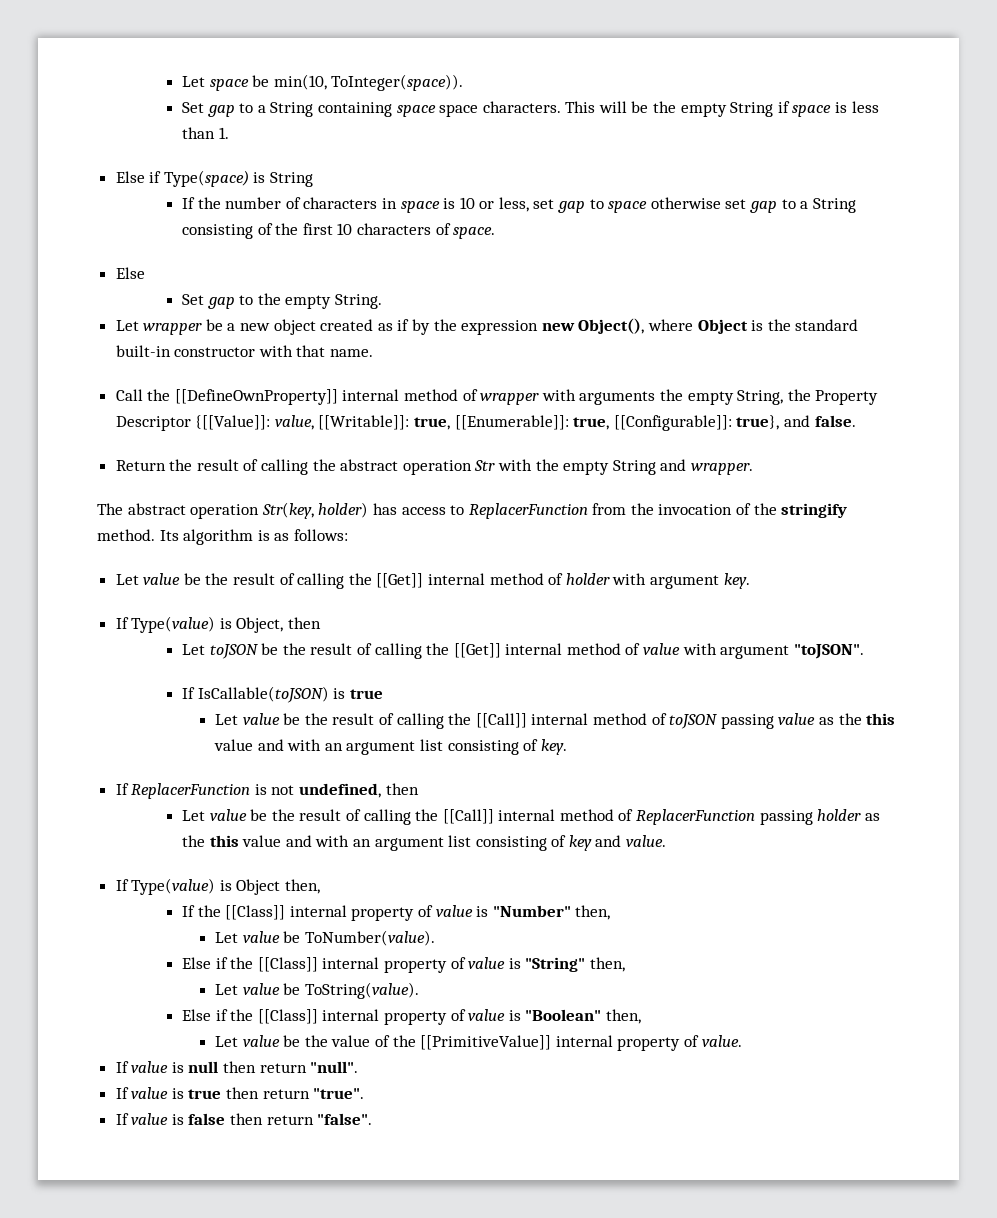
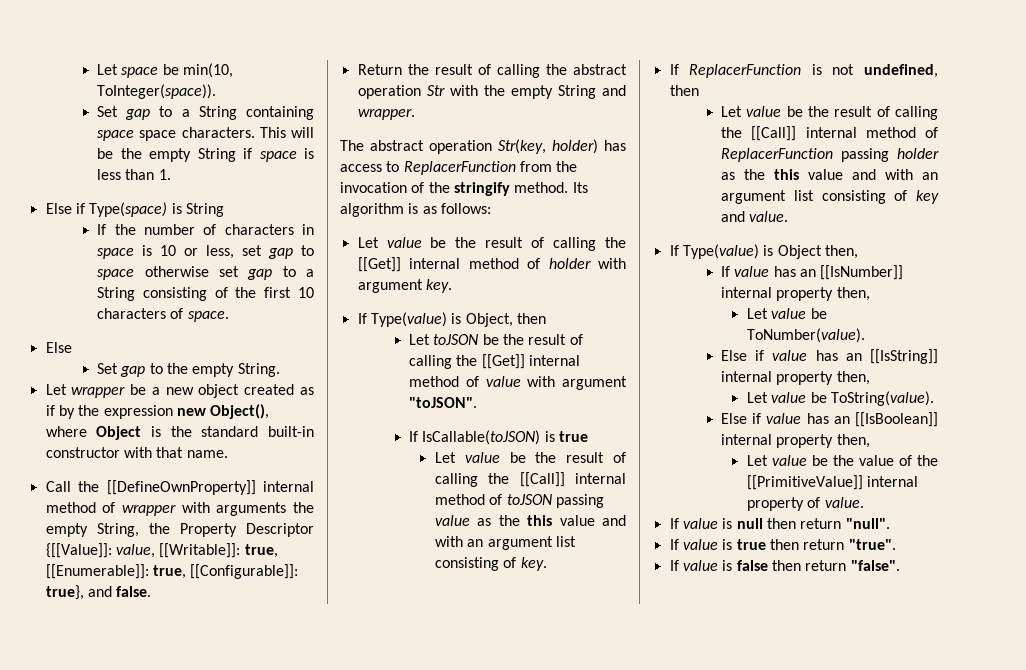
[197,905,571,921] the [[Class]] internal property of value is "Number" -> [734,265,904,280] [721,287,834,301] value has an [[IsNumber]] internal property
[230,957,586,973] the [[Class]] internal property of value is "String" -> [772,349,938,364] [721,371,834,385] value has an [[IsString]] internal property
[230,1009,602,1025] the [[Class]] internal property of value is "Boolean" -> [766,412,938,427] [721,434,834,448] value has an [[IsBoolean]] internal property

